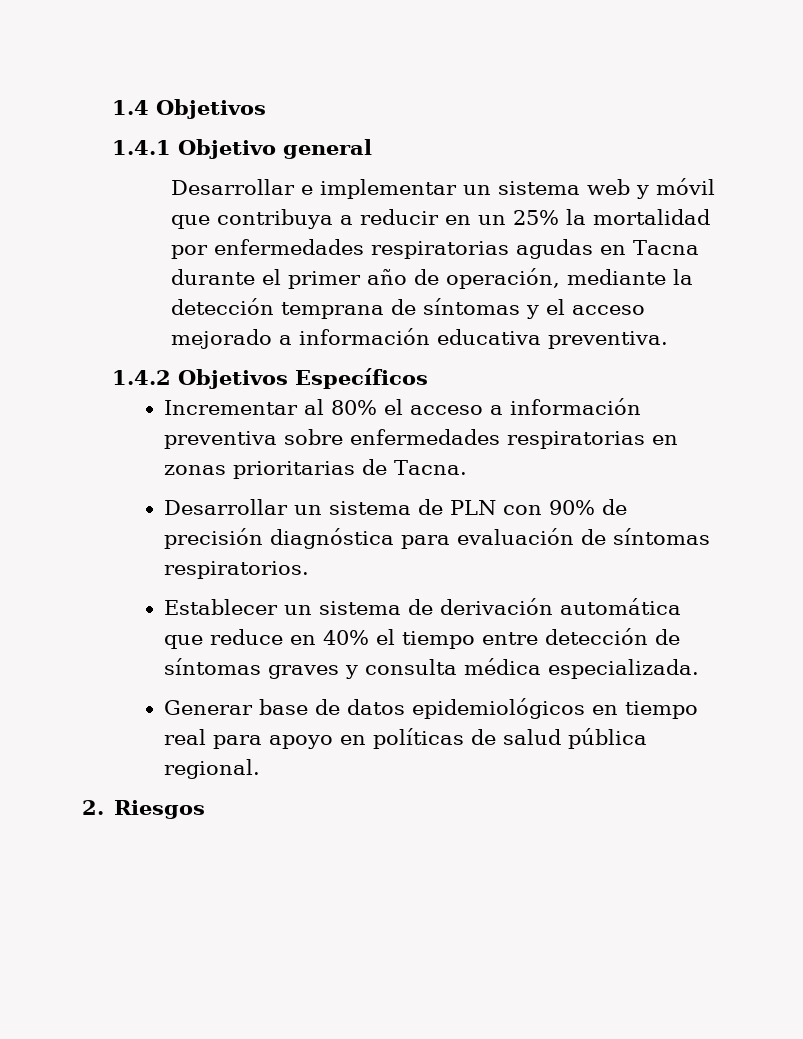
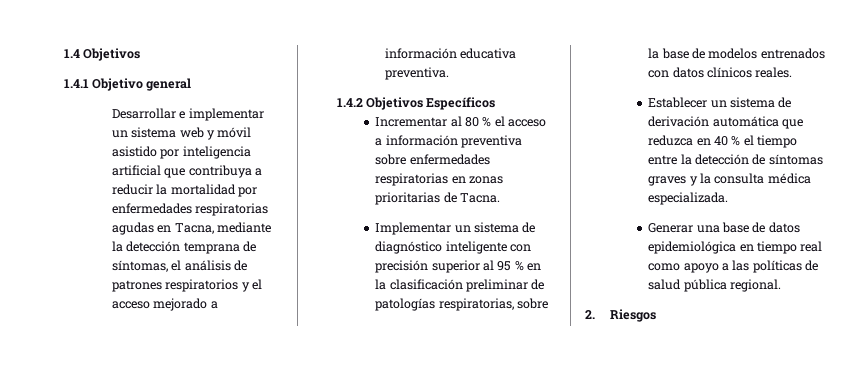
(716, 186) none -> [111,146,251,159] [111,165,161,176] asistido por inteligencia artificial
[445,210,560,225] en un 25% -> (153, 189) none
[633,240,700,255] [171,268,561,289] Tacna durante el primer año de operación, -> [174,223,214,234] Tacna,
[423,298,521,315] síntomas -> [111,260,248,272] [111,279,239,292] síntomas, el análisis de patrones respiratorios
[331,400,378,415] 80% -> [464,117,492,127] 80 %
[164,499,628,515] [164,528,711,549] [164,561,310,579] Desarrollar un sistema de PLN con 90% de precisión diagnóstica para evaluación de síntomas respiratorios. -> [375,222,536,235] [375,241,531,254] [375,260,542,273] [375,279,545,292] [375,298,548,311] [648,48,825,59] [648,67,793,78] Implementar un sistema de diagnóstico inteligente con precisión superior al 95 % en la clasificación preliminar de patologías respiratorias, sobre la base de modelos entrenados con datos clínicos reales.
[210,629,370,645] reduce en 40% -> [648,135,741,146] reduzca en 40 %
(539, 638) none -> [680,154,692,165] la
(359, 672) none -> [699,173,711,184] la
(254, 707) none -> [696,225,720,233] una
[412,698,586,719] epidemiológicos -> [648,241,737,254] epidemiológica
[213,735,367,749] para apoyo en -> [648,260,750,273] como apoyo a las

